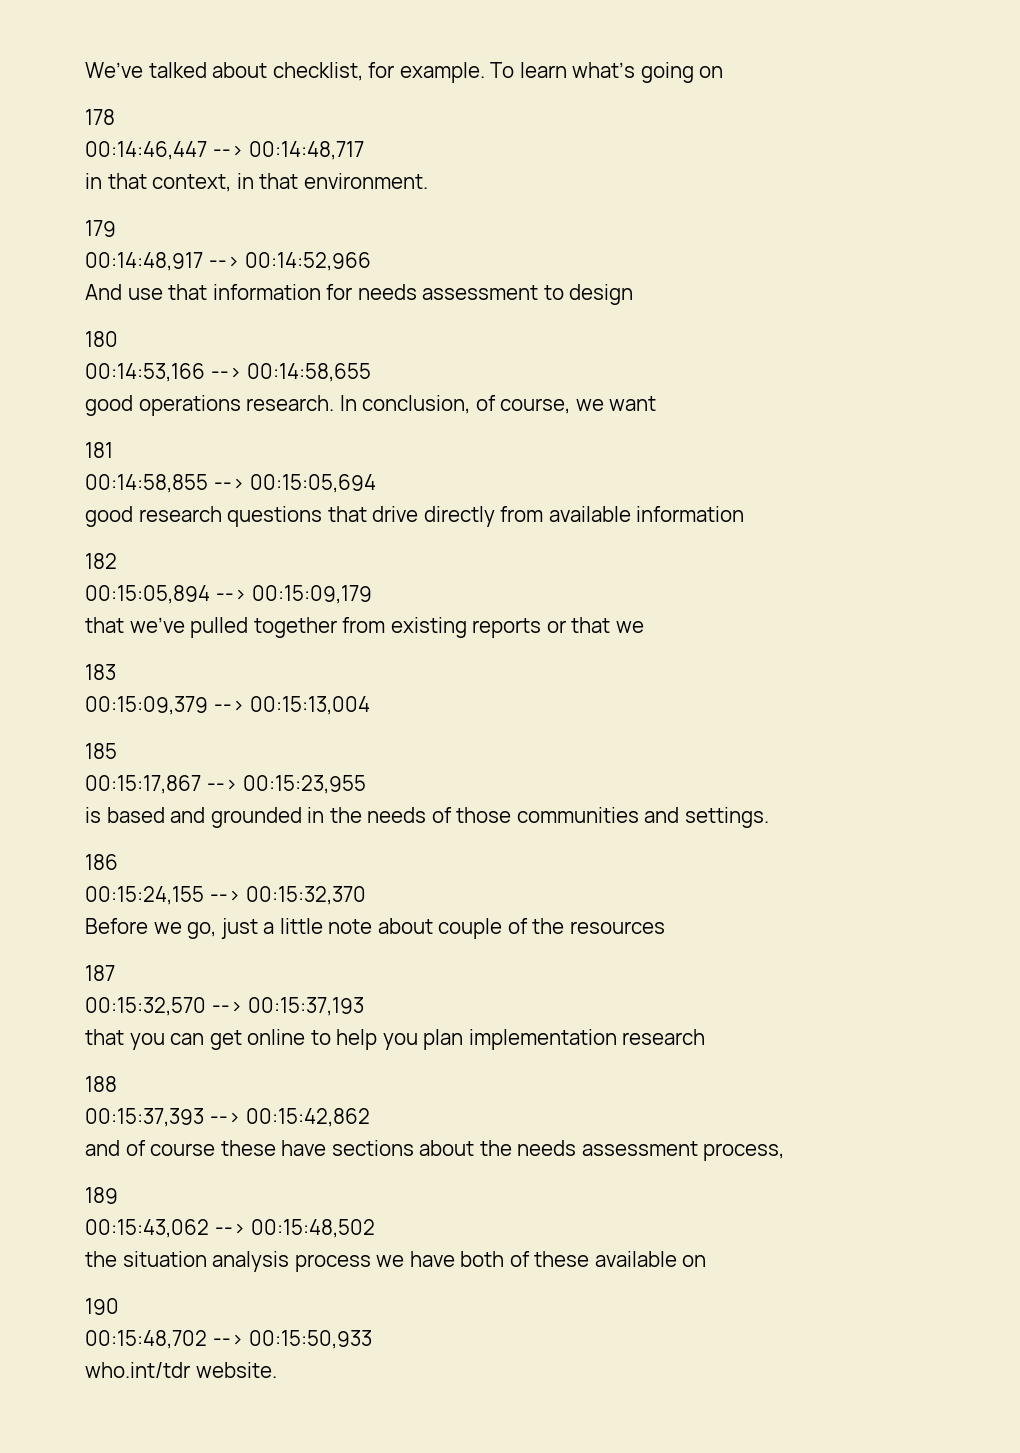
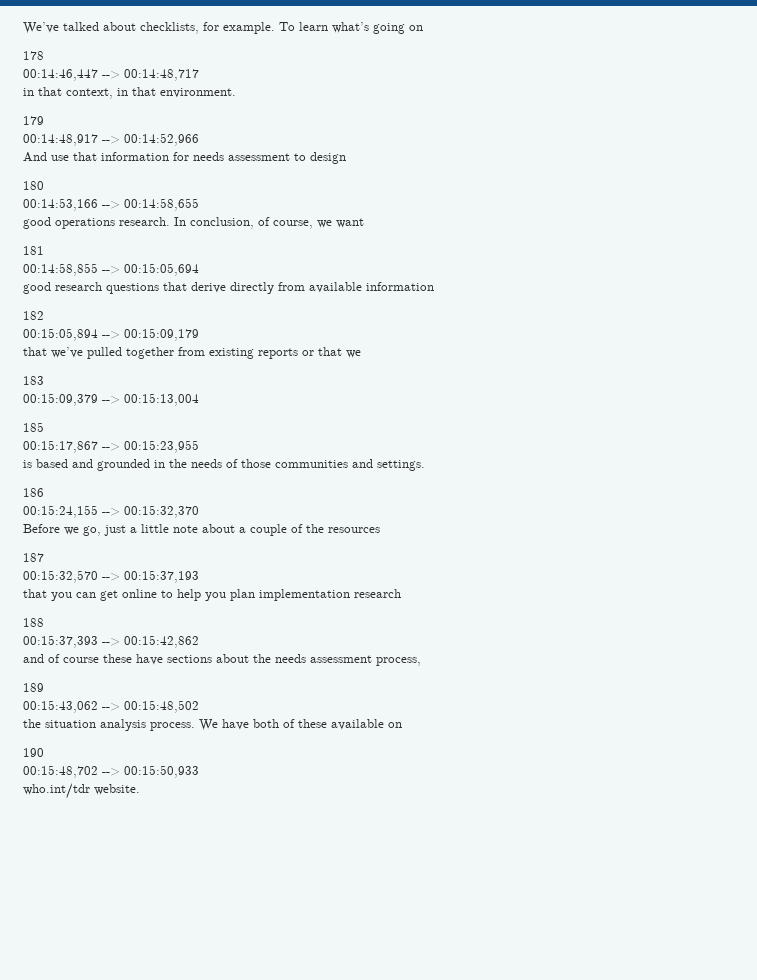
[272,62,363,81] checklist, -> [140,22,199,34] checklists,
[372,506,419,522] drive -> [191,282,226,293] derive
(433, 926) none -> [239,527,246,533] a
[294,1254,405,1272] process we -> [150,719,218,731] process. We

